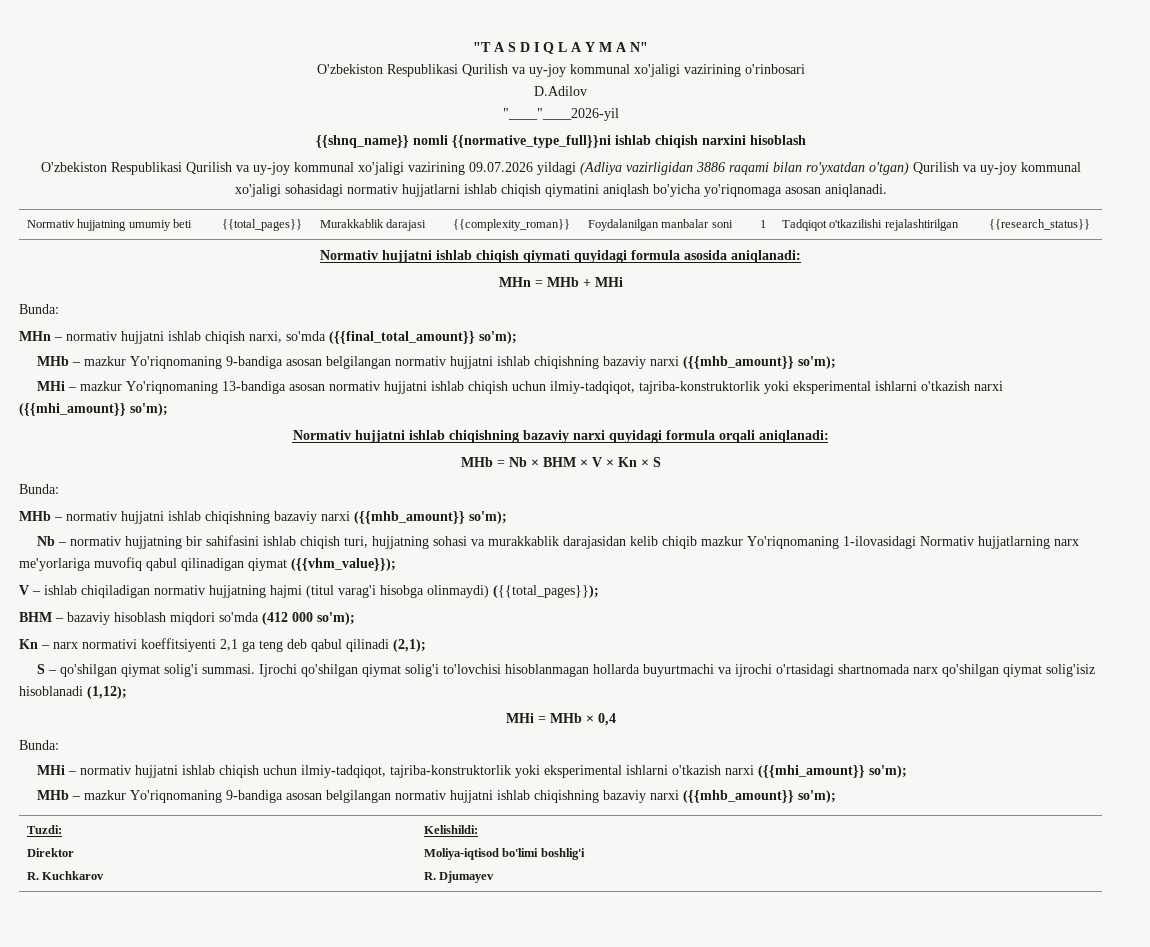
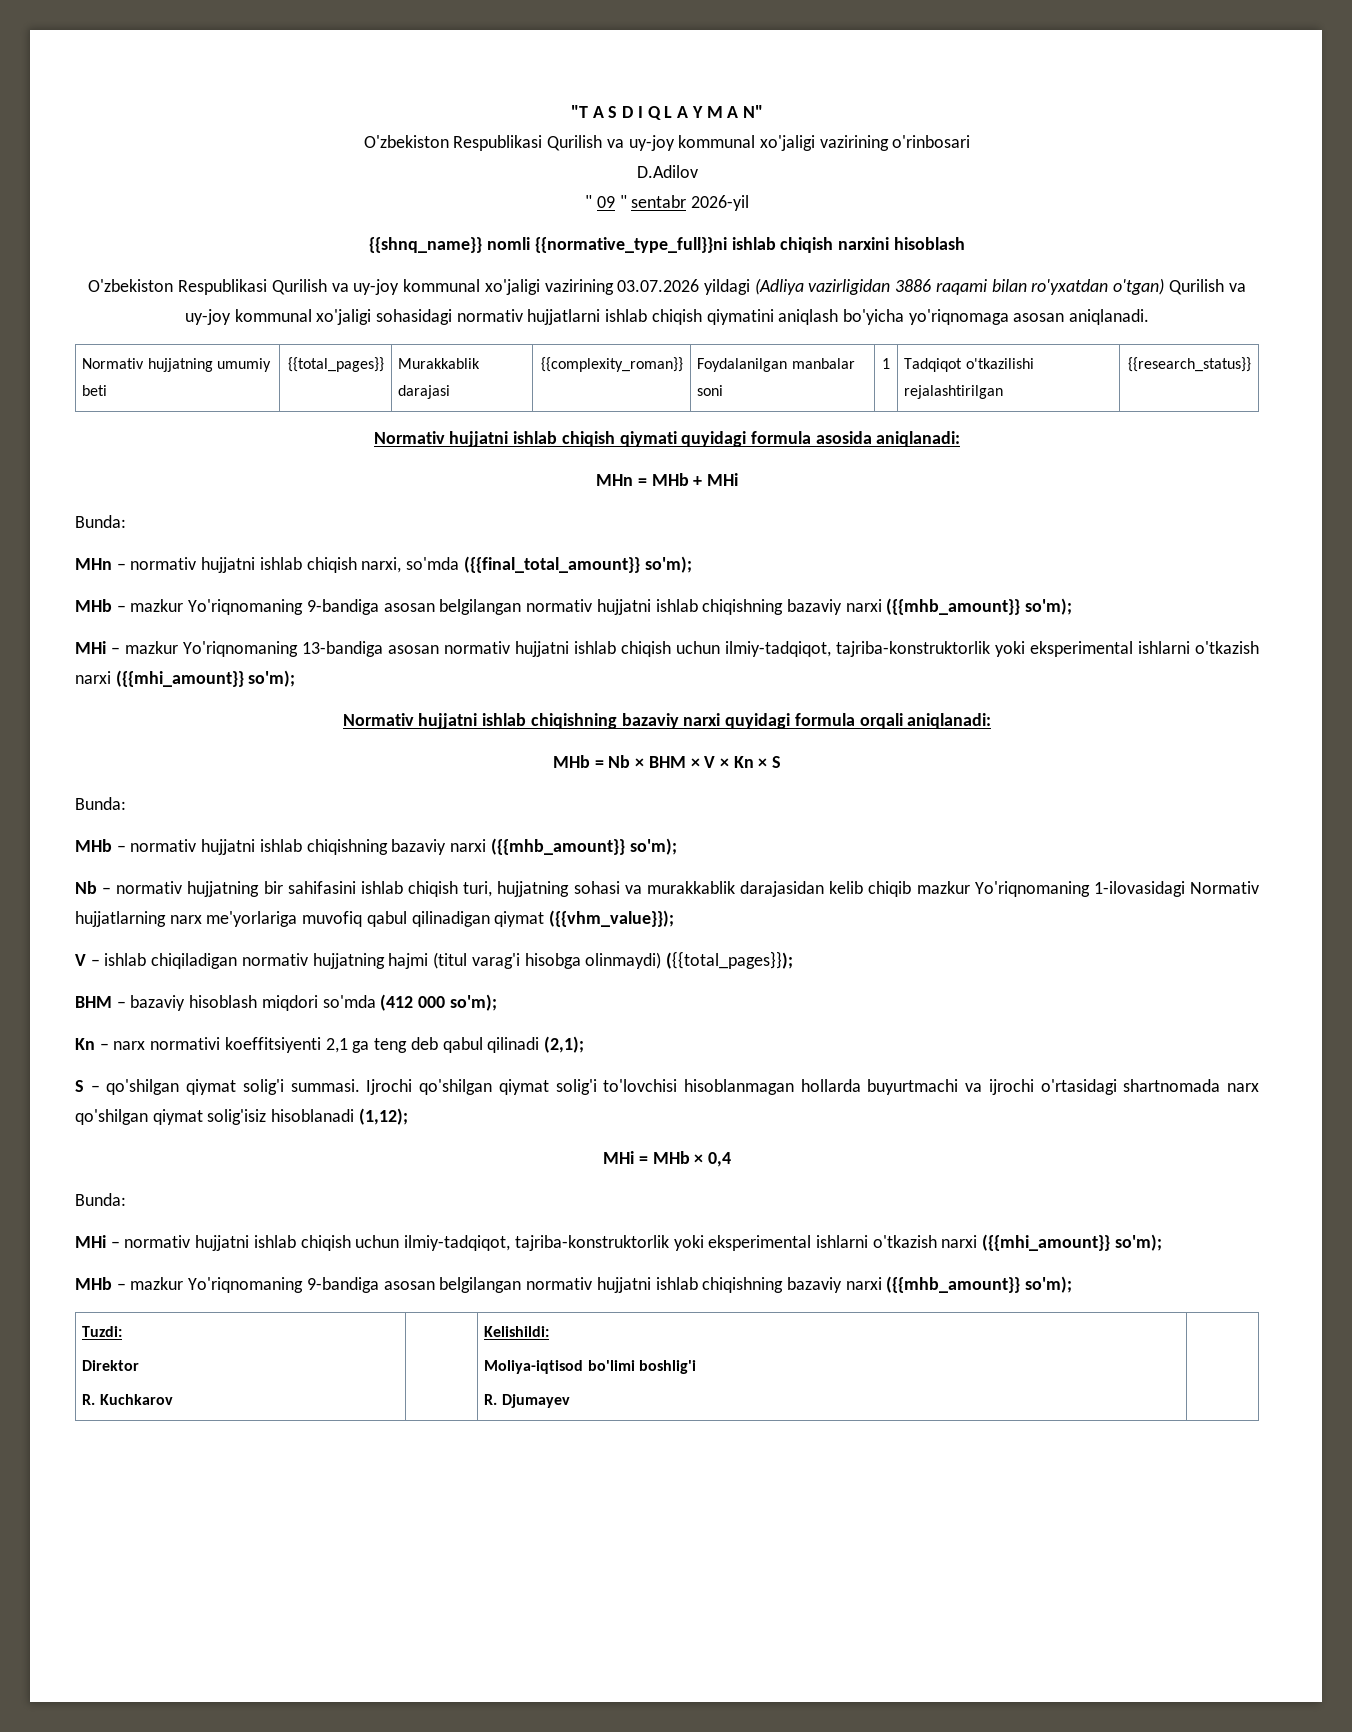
[502,108,619,121] "____"____2026-yil -> [585,195,749,211] " 09 " sentabr 2026-yil
[468,162,533,172] 09.07.2026 -> [617,279,700,292] 03.07.2026

